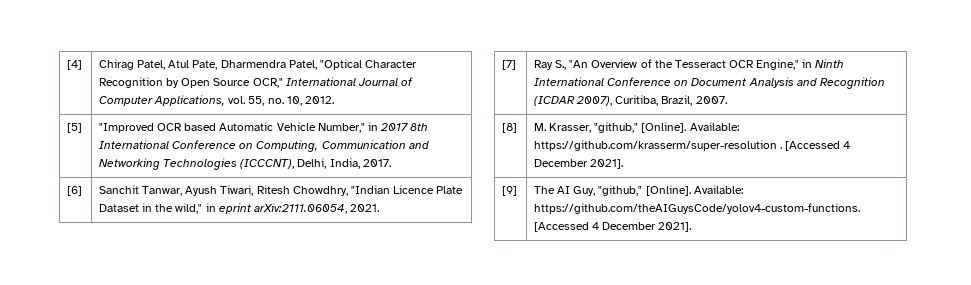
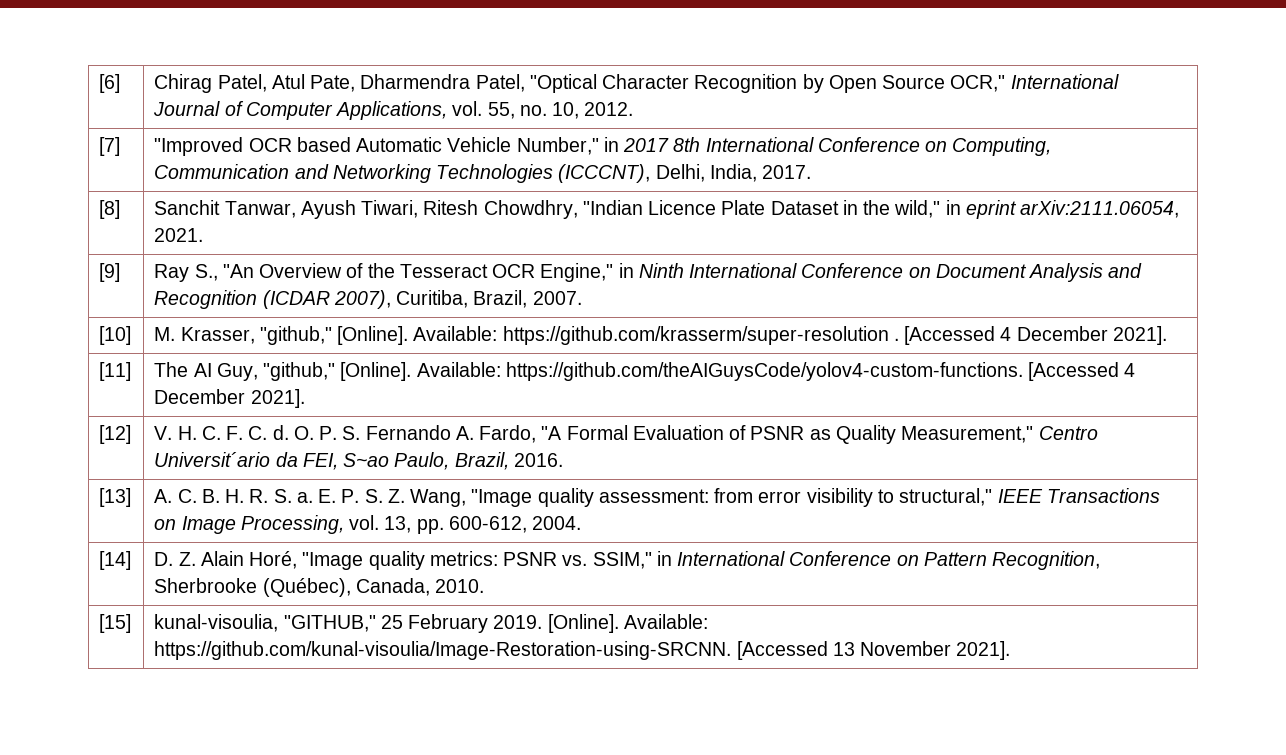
[67,60,83,70] [4] -> [99,74,121,93] [6]
[67,123,83,133] [5] -> [99,137,121,156] [7]
[67,186,83,196] [6] -> [99,200,121,219] [8]
[502,60,517,70] [7] -> [99,263,121,282] [9]
[502,123,518,133] [8] -> [99,326,132,345] [10]
[502,186,518,196] [9] -> [99,362,132,381] [11]
(692, 227) none -> [99,425,132,444] [154,425,1098,444] [154,452,563,470] [99,488,132,507] [154,488,1160,507] [154,515,582,534] [99,551,132,570] [154,551,1101,570] [154,578,485,597] [99,614,132,633] [154,614,708,633] [154,641,1011,660] // [12] | V. H. C. F. C. d. O. P. S. Fernando A. Fardo, "A Formal Evaluation of PSNR as Quality Measurement," Centro Universit´ario da FEI, S~ao Paulo, Brazil, 2016. // [13] | A. C. B. H. R. S. a. E. P. S. Z. Wang, "Image quality assessment: from error visibility to structural," IEEE Transactions on Image Processing, vol. 13, pp. 600-612, 2004. // [14] | D. Z. Alain Horé, "Image quality metrics: PSNR vs. SSIM," in International Conference on Pattern Recognition, Sherbrooke (Québec), Canada, 2010. // [15] | kunal-visoulia, "GITHUB," 25 February 2019. [Online]. Available: https://github.com/kunal-visoulia/Image-Restoration-using-SRCNN. [Accessed 13 November 2021].

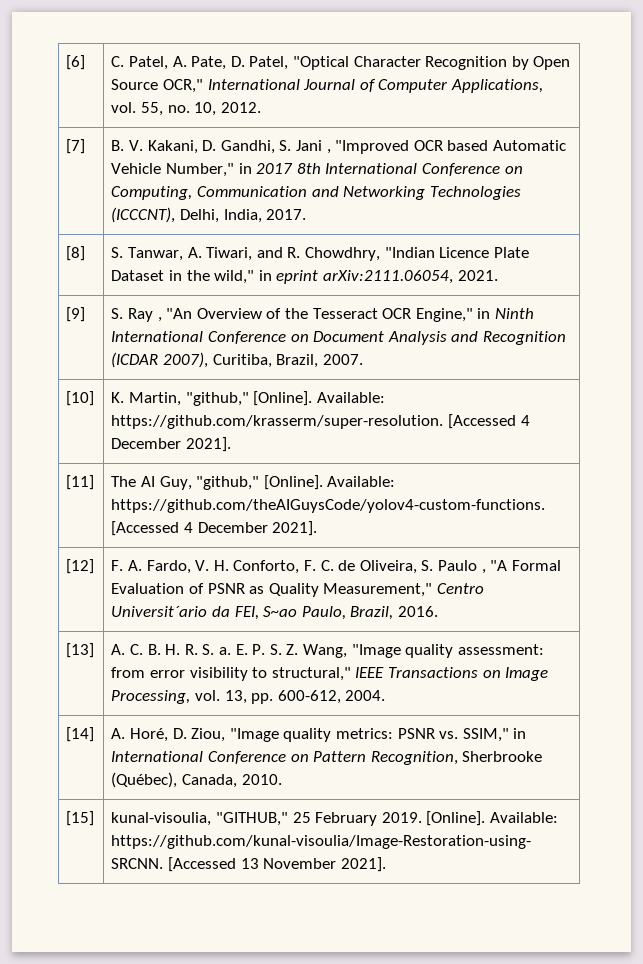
[154,74,471,93] Chirag Patel, Atul Pate, Dharmendra -> [111,56,245,70] C. Patel, A. Pate, D.
(121, 146) none -> [111,140,331,154] B. V. Kakani, D. Gandhi, S. Jani ,
[154,200,479,219] Sanchit Tanwar, Ayush Tiwari, Ritesh -> [111,247,301,261] S. Tanwar, A. Tiwari, and R.
[154,264,218,282] Ray S., -> [111,308,162,322] S. Ray ,
[154,326,899,345] M. Krasser, "github," [Online]. Available: https://github.com/krasserm/super-resolution . -> [111,391,385,406] [111,415,444,429] K. Martin, "github," [Online]. Available: https://github.com/krasserm/super-resolution.
(132, 434) none -> [111,560,191,574] F. A. Fardo,
[201,426,221,440] C. -> [233,560,300,574] Conforto,
[272,425,537,443] d. O. P. S. Fernando A. Fardo, -> [338,560,486,574] de Oliveira, S. Paulo ,
[154,551,298,569] D. Z. Alain Horé, -> [111,728,226,742] A. Horé, D. Ziou,

